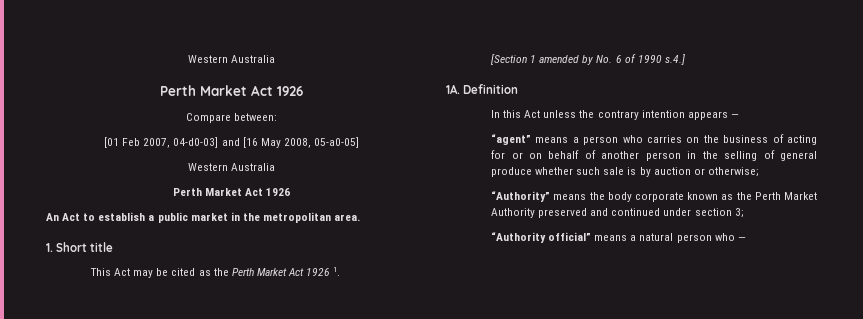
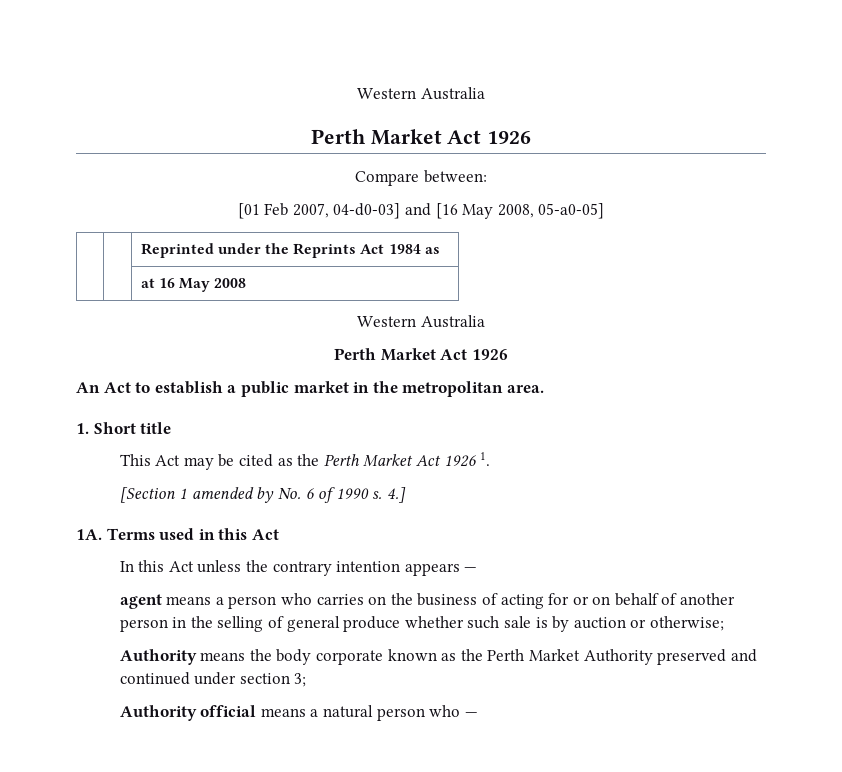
(359, 142) none -> [140,243,440,258] [140,278,247,292] // | | Reprinted under the Reprints Act 1984 as // | | at 16 May 2008
[664,54,685,65] s.4.] -> [372,487,406,503] s. 4.]
[463,84,519,94] Definition -> [106,528,279,540] Terms used in this Act
[491,134,532,145] “agent” -> [119,594,162,609] agent
[491,191,551,202] “Authority” -> [119,649,197,665] Authority
[491,232,592,243] “Authority official” -> [119,705,257,721] Authority official

